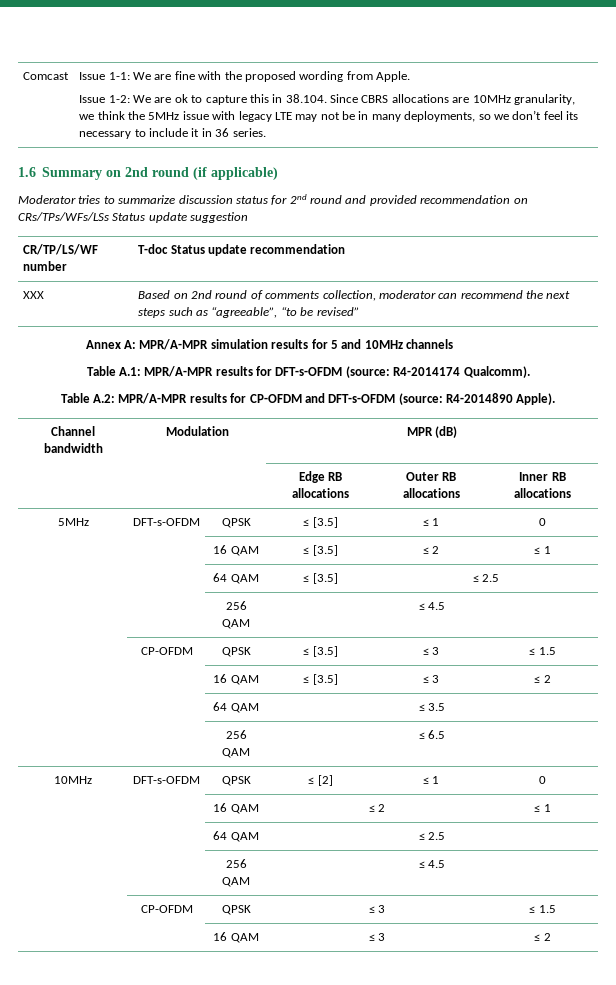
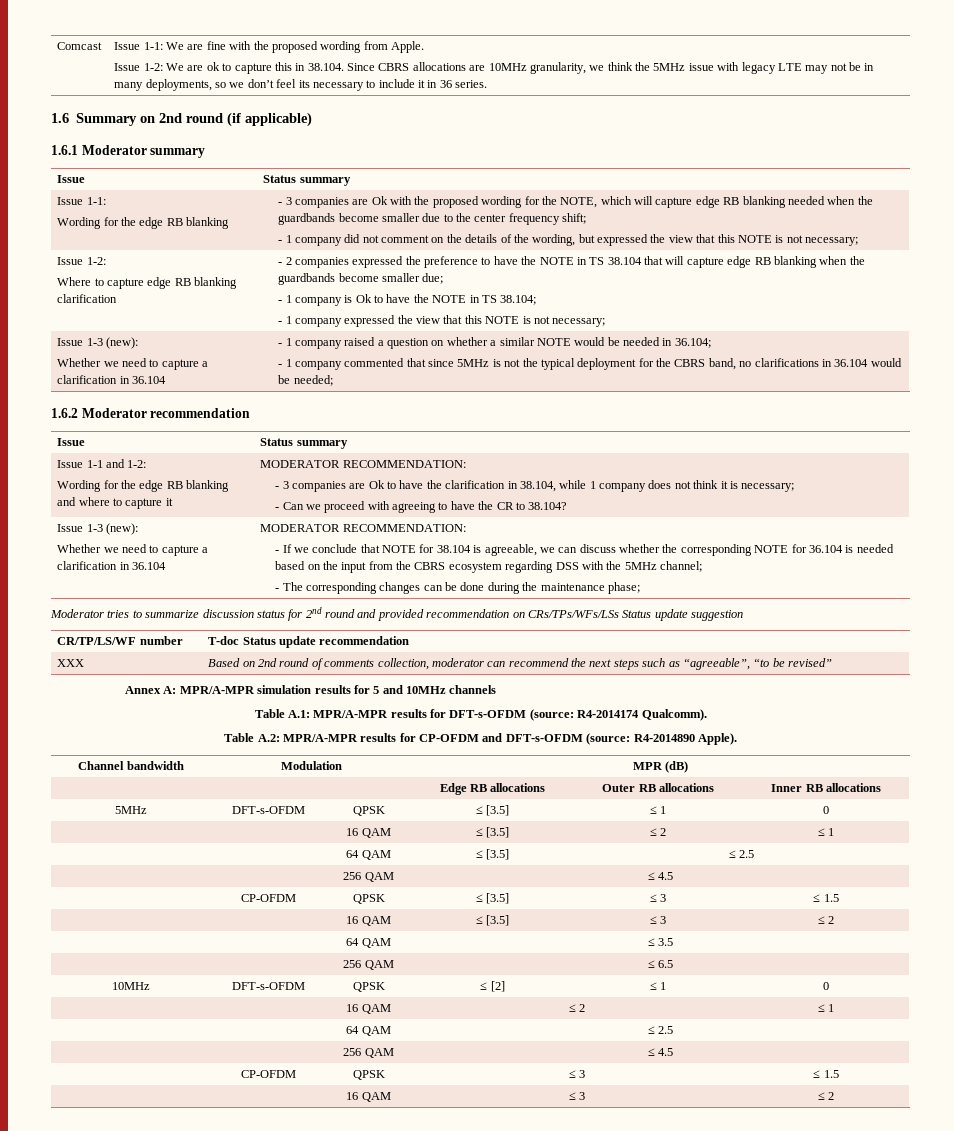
(279, 173) none -> [51,145,206,158] [57,175,86,183] [263,175,351,186] [57,197,106,205] [57,217,230,229] [278,196,873,208] [278,213,587,225] [278,234,859,246] [57,257,106,265] [57,277,238,289] [57,294,118,303] [278,256,865,268] [278,273,444,285] [278,294,537,306] [278,315,606,327] [57,337,139,349] [57,358,209,370] [57,375,167,384] [278,337,711,349] [278,358,902,370] [278,375,333,386] [51,408,251,418] [57,438,86,446] [260,438,348,449] [57,459,147,468] [57,480,230,492] [57,497,173,509] [260,460,466,468] [275,480,795,492] [275,501,568,513] [57,523,139,535] [57,544,209,556] [57,561,167,570] [260,524,466,532] [275,544,894,556] [275,561,703,573] [275,582,640,594] // 1.6.1 Moderator summary // Issue | Status summary // Issue 1-1: // Wording for the edge RB blanking | - 3 companies are Ok with the proposed wording for the NOTE, which will capture edge RB blanking needed when the guardbands become smaller due to the center frequency shift; // - 1 company did not comment on the details of the wording, but expressed the view that this NOTE is not necessary; // Issue 1-2: // Where to capture edge RB blanking clarification | - 2 companies expressed the preference to have the NOTE in TS 38.104 that will capture edge RB blanking when the guardbands become smaller due; // - 1 company is Ok to have the NOTE in TS 38.104; // - 1 company expressed the view that this NOTE is not necessary; // Issue 1-3 (new): // Whether we need to capture a clarification in 36.104 | - 1 company raised a question on whether a similar NOTE would be needed in 36.104; // - 1 company commented that since 5MHz is not the typical deployment for the CBRS band, no clarifications in 36.104 would be needed; // 1.6.2 Moderator recommendation // Issue | Status summary // Issue 1-1 and 1-2: // Wording for the edge RB blanking and where to capture it | MODERATOR RECOMMENDATION: // - 3 companies are Ok to have the clarification in 38.104, while 1 company does not think it is necessary; // - Can we proceed with agreeing to have the CR to 38.104? // Issue 1-3 (new): // Whether we need to capture a clarification in 36.104 | MODERATOR RECOMMENDATION: // - If we conclude that NOTE for 38.104 is agreeable, we can discuss whether the corresponding NOTE for 36.104 is needed based on the input from the CBRS ecosystem regarding DSS with the 5MHz channel; // - The corresponding changes can be done during the maintenance phase;

